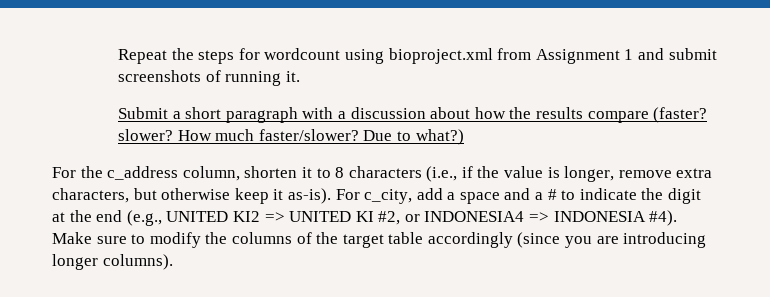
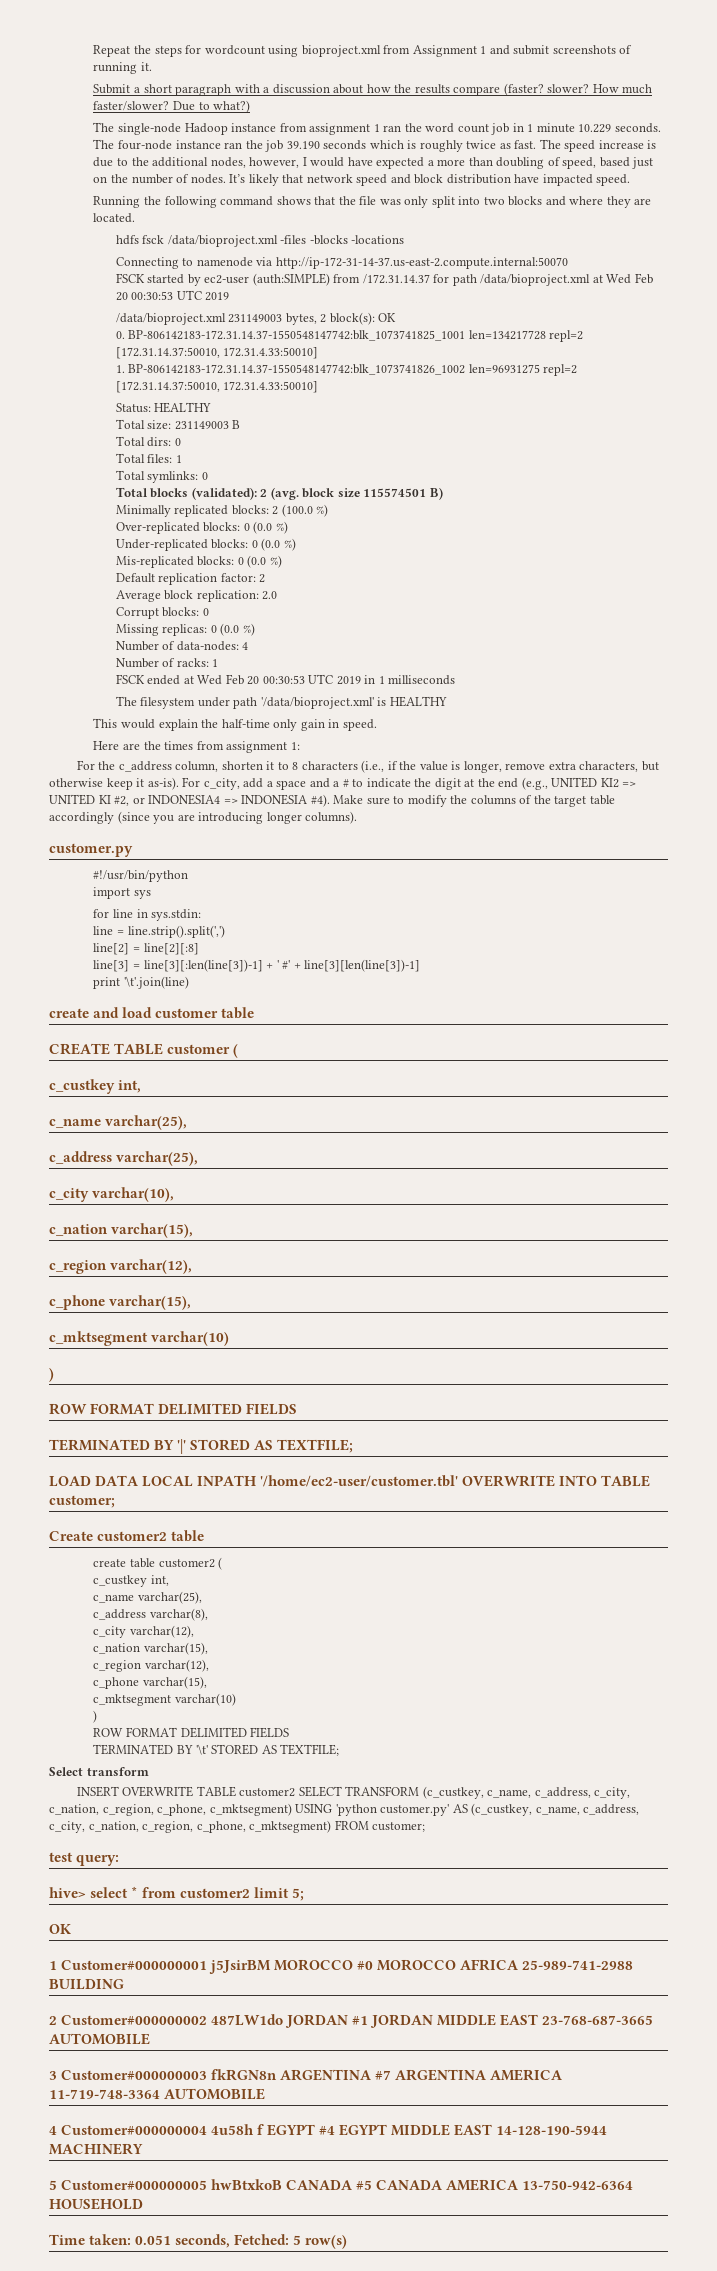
(464, 137) none -> [93,122,661,135] [93,139,657,152] [93,157,654,169] [93,174,631,186] [93,196,652,208] [93,213,136,223] [115,235,405,247] [115,257,568,269] [115,273,653,286] [115,290,230,301] [115,312,397,325] [115,330,584,342] [115,347,319,359] [115,364,578,376] [115,381,319,393] [115,402,212,413] [115,419,241,430] [115,436,181,447] [115,453,182,463] [115,470,208,483] [115,487,443,500] [115,504,329,517] [115,521,288,534] [115,538,296,551] [115,555,282,568] [115,573,266,585] [115,590,278,602] [115,607,209,619] [115,623,255,636] [115,641,249,651] [115,658,219,668] [115,674,456,685] [115,696,447,709] [93,718,377,731] [93,741,300,753] // The single-node Hadoop instance from assignment 1 ran the word count job in 1 minute 10.229 seconds. The four-node instance ran the job 39.190 seconds which is roughly twice as fast. The speed increase is due to the additional nodes, however, I would have expected a more than doubling of speed, based just on the number of nodes. It’s likely that network speed and block distribution have impacted speed. // Running the following command shows that the file was only split into two blocks and where they are located. // hdfs fsck /data/bioproject.xml -files -blocks -locations // Connecting to namenode via http://ip-172-31-14-37.us-east-2.compute.internal:50070 // FSCK started by ec2-user (auth:SIMPLE) from /172.31.14.37 for path /data/bioproject.xml at Wed Feb 20 00:30:53 UTC 2019 // /data/bioproject.xml 231149003 bytes, 2 block(s): OK // 0. BP-806142183-172.31.14.37-1550548147742:blk_1073741825_1001 len=134217728 repl=2 [172.31.14.37:50010, 172.31.4.33:50010] // 1. BP-806142183-172.31.14.37-1550548147742:blk_1073741826_1002 len=96931275 repl=2 [172.31.14.37:50010, 172.31.4.33:50010] // Status: HEALTHY // Total size: 231149003 B // Total dirs: 0 // Total files: 1 // Total symlinks: 0 // Total blocks (validated): 2 (avg. block size 115574501 B) // Minimally replicated blocks: 2 (100.0 %) // Over-replicated blocks: 0 (0.0 %) // Under-replicated blocks: 0 (0.0 %) // Mis-replicated blocks: 0 (0.0 %) // Default replication factor: 2 // Average block replication: 2.0 // Corrupt blocks: 0 // Missing replicas: 0 (0.0 %) // Number of data-nodes: 4 // Number of racks: 1 // FSCK ended at Wed Feb 20 00:30:53 UTC 2019 in 1 milliseconds // The filesystem under path '/data/bioproject.xml' is HEALTHY // This would explain the half-time only gain in speed. // Here are the times from assignment 1:
(173, 262) none -> [49,843,133,857] [93,870,189,882] [93,887,151,899] [93,909,202,921] [93,925,225,938] [93,943,199,955] [93,959,421,972] [93,976,189,989] [49,1007,255,1019] [49,1043,239,1058] [49,1079,142,1094] [49,1115,188,1130] [49,1151,199,1166] [49,1187,175,1202] [49,1223,194,1238] [49,1259,193,1274] [49,1295,192,1310] [49,1331,230,1346] [49,1368,54,1382] [49,1403,298,1415] [49,1439,354,1454] [49,1475,651,1487] [49,1495,115,1508] [49,1530,205,1542] [93,1557,223,1570] [93,1575,169,1587] [93,1591,202,1604] [93,1608,208,1621] [93,1625,194,1638] [93,1642,208,1655] [93,1659,209,1672] [93,1676,207,1689] [93,1693,236,1706] [93,1710,98,1723] [93,1727,290,1738] [93,1744,340,1756] [49,1767,149,1776] [76,1786,631,1799] [49,1803,640,1816] [49,1820,426,1833] [49,1852,120,1866] [49,1886,305,1901] [49,1924,71,1934] [49,1959,634,1974] [49,1979,124,1990] [49,2014,654,2028] [49,2033,150,2045] [49,2069,564,2081] [49,2088,266,2100] [49,2124,608,2136] [49,2143,143,2155] [49,2179,634,2191] [49,2198,143,2210] [49,2234,348,2249] // customer.py // #!/usr/bin/python // import sys // for line in sys.stdin: // line = line.strip().split(',') // line[2] = line[2][:8] // line[3] = line[3][:len(line[3])-1] + ' #' + line[3][len(line[3])-1] // print '\t'.join(line) // create and load customer table // CREATE TABLE customer ( // c_custkey int, // c_name varchar(25), // c_address varchar(25), // c_city varchar(10), // c_nation varchar(15), // c_region varchar(12), // c_phone varchar(15), // c_mktsegment varchar(10) // ) // ROW FORMAT DELIMITED FIELDS // TERMINATED BY '|' STORED AS TEXTFILE; // LOAD DATA LOCAL INPATH '/home/ec2-user/customer.tbl' OVERWRITE INTO TABLE customer; // Create customer2 table // create table customer2 ( // c_custkey int, // c_name varchar(25), // c_address varchar(8), // c_city varchar(12), // c_nation varchar(15), // c_region varchar(12), // c_phone varchar(15), // c_mktsegment varchar(10) // ) // ROW FORMAT DELIMITED FIELDS // TERMINATED BY '\t' STORED AS TEXTFILE; // Select transform // INSERT OVERWRITE TABLE customer2 SELECT TRANSFORM (c_custkey, c_name, c_address, c_city, c_nation, c_region, c_phone, c_mktsegment) USING 'python customer.py' AS (c_custkey, c_name, c_address, c_city, c_nation, c_region, c_phone, c_mktsegment) FROM customer; // test query: // hive> select * from customer2 limit 5; // OK // 1 Customer#000000001 j5JsirBM MOROCCO #0 MOROCCO AFRICA 25-989-741-2988 BUILDING // 2 Customer#000000002 487LW1do JORDAN #1 JORDAN MIDDLE EAST 23-768-687-3665 AUTOMOBILE // 3 Customer#000000003 fkRGN8n ARGENTINA #7 ARGENTINA AMERICA 11-719-748-3364 AUTOMOBILE // 4 Customer#000000004 4u58h f EGYPT #4 EGYPT MIDDLE EAST 14-128-190-5944 MACHINERY // 5 Customer#000000005 hwBtxkoB CANADA #5 CANADA AMERICA 13-750-942-6364 HOUSEHOLD // Time taken: 0.051 seconds, Fetched: 5 row(s)

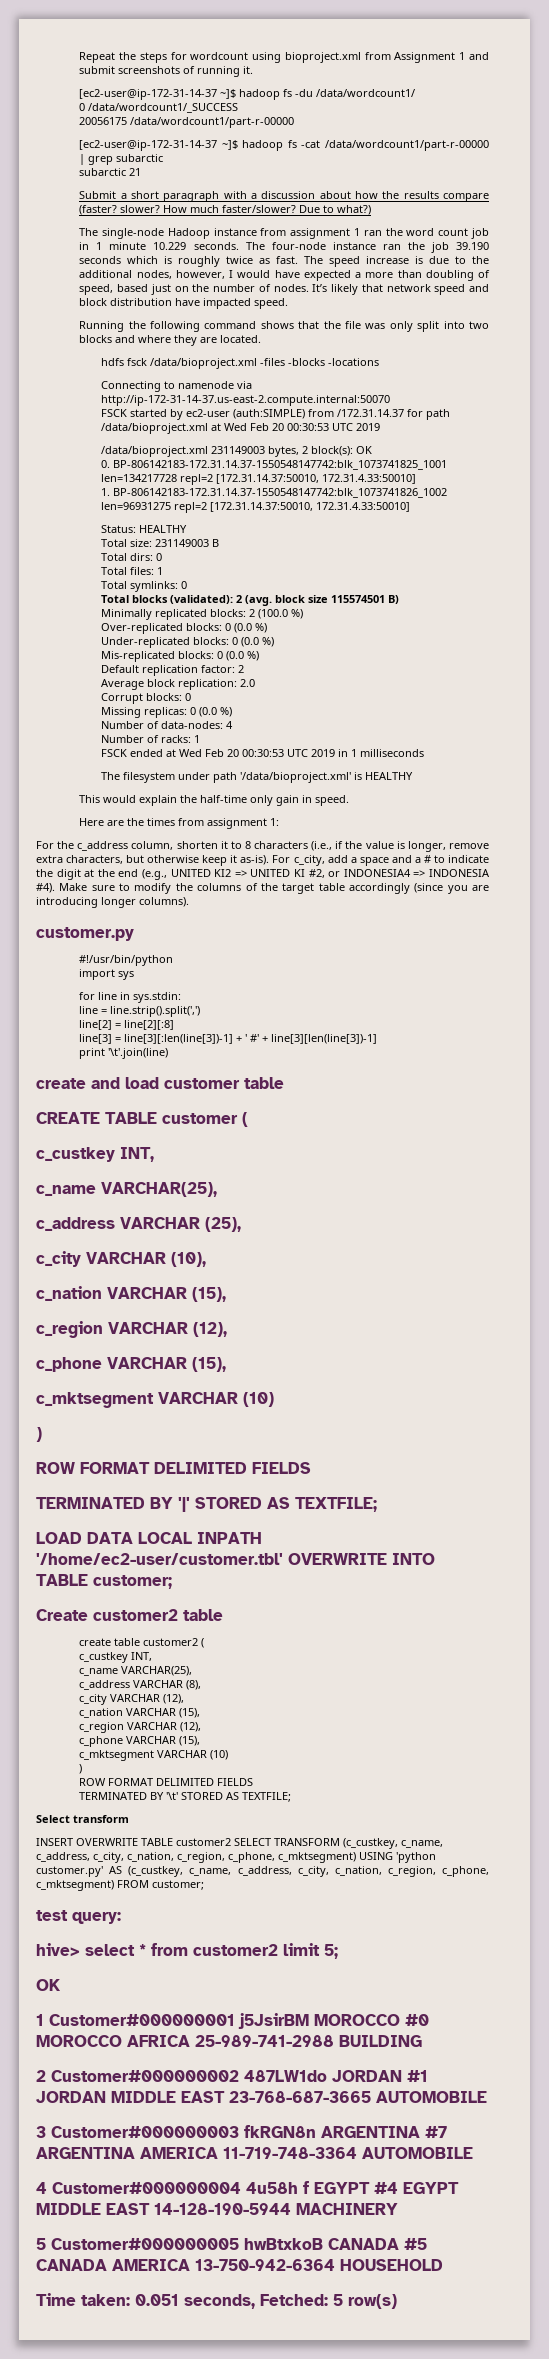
(152, 66) none -> [79,89,416,100] [79,103,239,113] [79,117,295,128] [79,140,490,151] [79,154,164,165] [79,168,142,176] // [ec2-user@ip-172-31-14-37 ~]$ hadoop fs -du /data/wordcount1/ // 0 /data/wordcount1/_SUCCESS // 20056175 /data/wordcount1/part-r-00000 // [ec2-user@ip-172-31-14-37 ~]$ hadoop fs -cat /data/wordcount1/part-r-00000 | grep subarctic // subarctic 21
[118,1080,142,1093] [49,1115,188,1130] [49,1151,199,1166] [49,1187,175,1202] [49,1223,194,1238] [49,1259,193,1274] [49,1295,192,1310] [49,1331,230,1346] int, // c_name varchar(25), // c_address varchar(25), // c_city varchar(10), // c_nation varchar(15), // c_region varchar(12), // c_phone varchar(15), // c_mktsegment varchar(10) -> [120,1147,154,1162] [36,1182,217,1197] [36,1217,241,1232] [36,1251,206,1267] [36,1286,226,1302] [36,1321,227,1338] [36,1357,226,1372] [36,1392,274,1408] INT, // c_name VARCHAR(25), // c_address VARCHAR (25), // c_city VARCHAR (10), // c_nation VARCHAR (15), // c_region VARCHAR (12), // c_phone VARCHAR (15), // c_mktsegment VARCHAR (10)
[150,1575,169,1586] [93,1591,202,1604] [93,1608,208,1621] [93,1625,194,1638] [93,1642,208,1655] [93,1659,209,1672] [93,1676,207,1689] [93,1693,236,1706] int, // c_name varchar(25), // c_address varchar(8), // c_city varchar(12), // c_nation varchar(15), // c_region varchar(12), // c_phone varchar(15), // c_mktsegment varchar(10) -> [131,1652,153,1661] [79,1666,193,1676] [79,1680,202,1690] [79,1694,185,1705] [79,1708,201,1718] [79,1722,202,1733] [79,1736,201,1747] [79,1750,229,1761] INT, // c_name VARCHAR(25), // c_address VARCHAR (8), // c_city VARCHAR (12), // c_nation VARCHAR (15), // c_region VARCHAR (12), // c_phone VARCHAR (15), // c_mktsegment VARCHAR (10)

